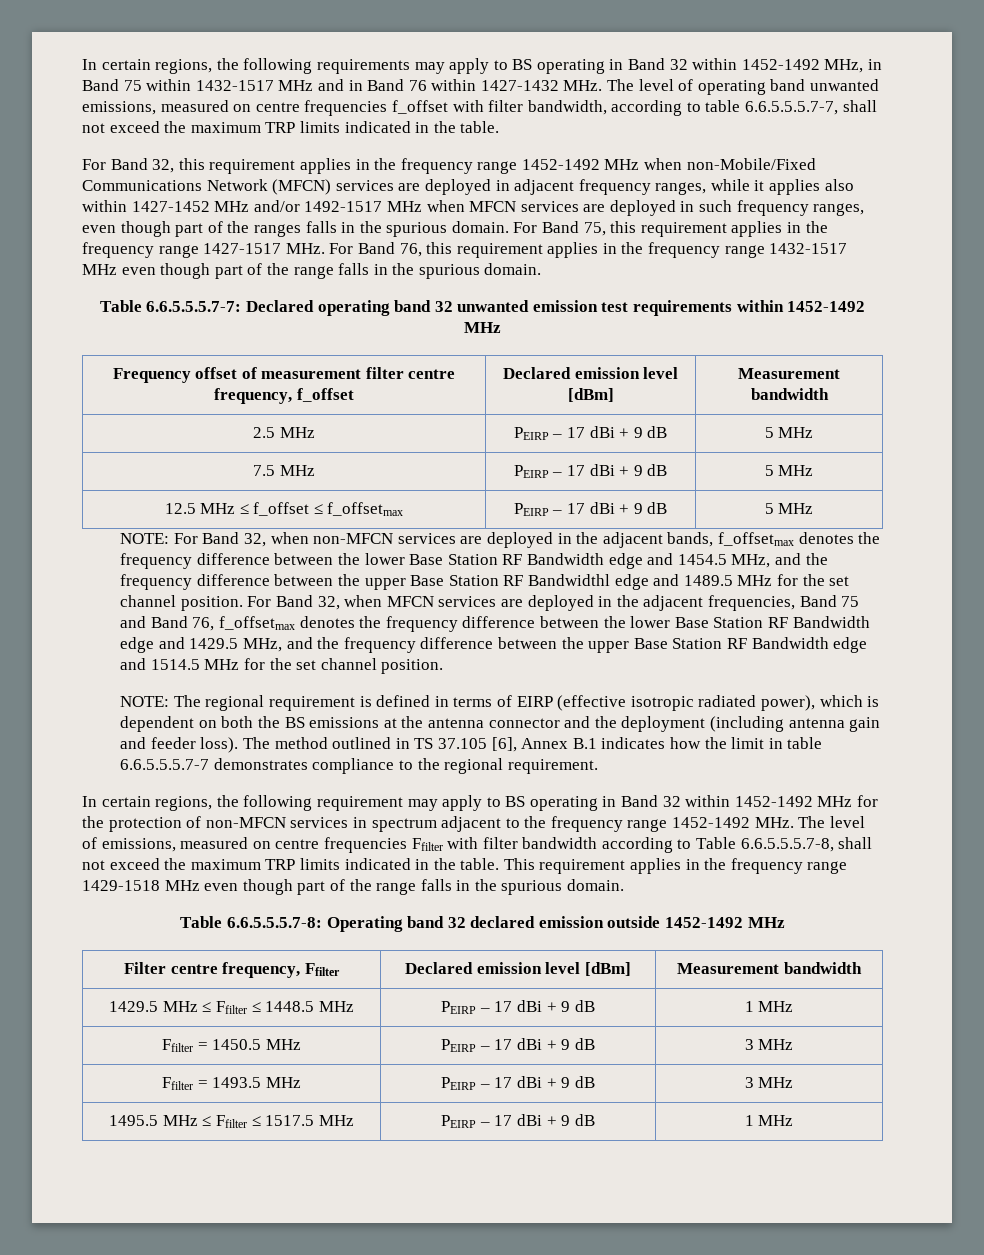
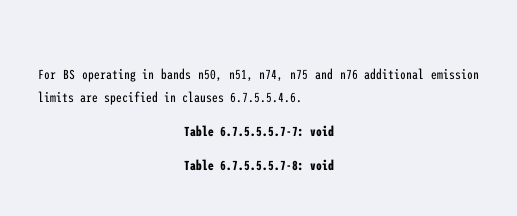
[82,58,883,74] [82,79,880,95] [82,100,877,116] [82,121,500,133] [82,158,816,174] [82,179,854,195] [82,200,865,216] [82,221,828,237] [82,242,848,258] [82,263,542,279] [99,300,866,316] [464,322,501,333] [112,367,456,383] [214,388,354,404] [502,367,679,379] [567,388,614,402] [738,368,840,379] [750,388,829,400] [253,427,315,438] [513,426,668,440] [764,427,814,438] [253,465,315,476] [513,464,668,478] [764,465,814,476] [164,502,404,516] [513,502,668,516] [764,503,814,514] [120,532,881,548] [120,553,828,569] [120,574,850,590] [120,595,860,611] [120,616,870,632] [120,637,868,653] [120,658,444,674] [120,695,880,711] [120,716,881,732] [120,737,823,753] [120,758,598,774] [82,795,879,811] [82,816,865,832] [82,837,873,853] [82,858,848,874] [82,879,625,895] [180,916,785,932] [124,962,340,978] [405,962,631,976] [677,962,862,974] [109,1001,354,1014] [441,1000,595,1014] [744,1001,794,1012] [162,1039,301,1052] [441,1038,595,1052] [744,1039,794,1050] [162,1077,301,1090] [441,1076,595,1090] [744,1077,794,1088] [109,1115,354,1128] [441,1114,595,1128] [744,1115,794,1126] In certain regions, the following requirements may apply to BS operating in Band 32 within 1452-1492 MHz, in Band 75 within 1432-1517 MHz and in Band 76 within 1427-1432 MHz. The level of operating band unwanted emissions, measured on centre frequencies f_offset with filter bandwidth, according to table 6.6.5.5.5.7-7, shall not exceed the maximum TRP limits indicated in the table. // For Band 32, this requirement applies in the frequency range 1452-1492 MHz when non-Mobile/Fixed Communications Network (MFCN) services are deployed in adjacent frequency ranges, while it applies also within 1427-1452 MHz and/or 1492-1517 MHz when MFCN services are deployed in such frequency ranges, even though part of the ranges falls in the spurious domain. For Band 75, this requirement applies in the frequency range 1427-1517 MHz. For Band 76, this requirement applies in the frequency range 1432-1517 MHz even though part of the range falls in the spurious domain. // Table 6.6.5.5.5.7-7: Declared operating band 32 unwanted emission test requirements within 1452-1492 MHz // Frequency offset of measurement filter centre frequency, f_offset | Declared emission level [dBm] | Measurement bandwidth // 2.5 MHz | PEIRP – 17 dBi + 9 dB | 5 MHz // 7.5 MHz | PEIRP – 17 dBi + 9 dB | 5 MHz // 12.5 MHz ≤ f_offset ≤ f_offsetmax | PEIRP – 17 dBi + 9 dB | 5 MHz // NOTE: For Band 32, when non-MFCN services are deployed in the adjacent bands, f_offsetmax denotes the frequency difference between the lower Base Station RF Bandwidth edge and 1454.5 MHz, and the frequency difference between the upper Base Station RF Bandwidthl edge and 1489.5 MHz for the set channel position. For Band 32, when MFCN services are deployed in the adjacent frequencies, Band 75 and Band 76, f_offsetmax denotes the frequency difference between the lower Base Station RF Bandwidth edge and 1429.5 MHz, and the frequency difference between the upper Base Station RF Bandwidth edge and 1514.5 MHz for the set channel position. // NOTE: The regional requirement is defined in terms of EIRP (effective isotropic radiated power), which is dependent on both the BS emissions at the antenna connector and the deployment (including antenna gain and feeder loss). The method outlined in TS 37.105 [6], Annex B.1 indicates how the limit in table 6.6.5.5.5.7-7 demonstrates compliance to the regional requirement. // In certain regions, the following requirement may apply to BS operating in Band 32 within 1452-1492 MHz for the protection of non-MFCN services in spectrum adjacent to the frequency range 1452-1492 MHz. The level of emissions, measured on centre frequencies Ffilter with filter bandwidth according to Table 6.6.5.5.5.7-8, shall not exceed the maximum TRP limits indicated in the table. This requirement applies in the frequency range 1429-1518 MHz even though part of the range falls in the spurious domain. // Table 6.6.5.5.5.7-8: Operating band 32 declared emission outside 1452-1492 MHz // Filter centre frequency, Ffilter | Declared emission level [dBm] | Measurement bandwidth // 1429.5 MHz ≤ Ffilter ≤ 1448.5 MHz | PEIRP – 17 dBi + 9 dB | 1 MHz // Ffilter = 1450.5 MHz | PEIRP – 17 dBi + 9 dB | 3 MHz // Ffilter = 1493.5 MHz | PEIRP – 17 dBi + 9 dB | 3 MHz // 1495.5 MHz ≤ Ffilter ≤ 1517.5 MHz | PEIRP – 17 dBi + 9 dB | 1 MHz -> [38,68,479,82] [38,91,302,105] [183,125,334,137] [183,159,334,171] For BS operating in bands n50, n51, n74, n75 and n76 additional emission limits are specified in clauses 6.7.5.5.4.6. // Table 6.7.5.5.5.7-7: void // Table 6.7.5.5.5.7-8: void

